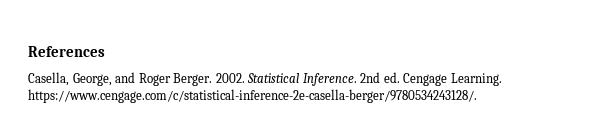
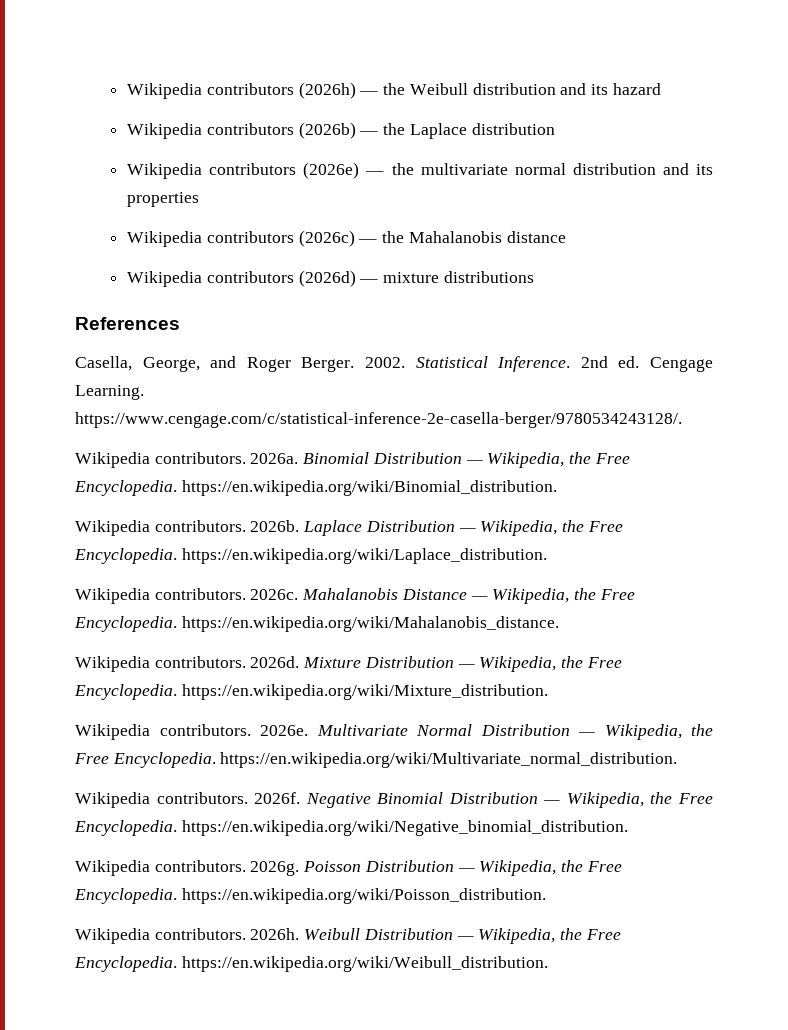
(28, 51) none -> [127,82,661,99] [127,122,555,139] [127,162,713,179] [127,192,200,207] [127,230,566,247] [127,270,534,287] Wikipedia contributors (2026h) — the Weibull distribution and its hazard // Wikipedia contributors (2026b) — the Laplace distribution // Wikipedia contributors (2026e) — the multivariate normal distribution and its properties // Wikipedia contributors (2026c) — the Mahalanobis distance // Wikipedia contributors (2026d) — mixture distributions //
(477, 96) none -> [75,452,630,468] [74,480,557,496] [75,520,623,536] [74,548,547,564] [75,588,635,604] [74,616,559,632] [75,656,622,672] [74,684,548,700] [75,724,713,740] [74,752,678,768] [75,792,713,808] [74,820,628,836] [75,860,622,876] [74,888,546,904] [75,928,621,944] [74,956,548,972] // Wikipedia contributors. 2026a. Binomial Distribution — Wikipedia, the Free Encyclopedia. https://en.wikipedia.org/wiki/Binomial_distribution. // Wikipedia contributors. 2026b. Laplace Distribution — Wikipedia, the Free Encyclopedia. https://en.wikipedia.org/wiki/Laplace_distribution. // Wikipedia contributors. 2026c. Mahalanobis Distance — Wikipedia, the Free Encyclopedia. https://en.wikipedia.org/wiki/Mahalanobis_distance. // Wikipedia contributors. 2026d. Mixture Distribution — Wikipedia, the Free Encyclopedia. https://en.wikipedia.org/wiki/Mixture_distribution. // Wikipedia contributors. 2026e. Multivariate Normal Distribution — Wikipedia, the Free Encyclopedia. https://en.wikipedia.org/wiki/Multivariate_normal_distribution. // Wikipedia contributors. 2026f. Negative Binomial Distribution — Wikipedia, the Free Encyclopedia. https://en.wikipedia.org/wiki/Negative_binomial_distribution. // Wikipedia contributors. 2026g. Poisson Distribution — Wikipedia, the Free Encyclopedia. https://en.wikipedia.org/wiki/Poisson_distribution. // Wikipedia contributors. 2026h. Weibull Distribution — Wikipedia, the Free Encyclopedia. https://en.wikipedia.org/wiki/Weibull_distribution.

